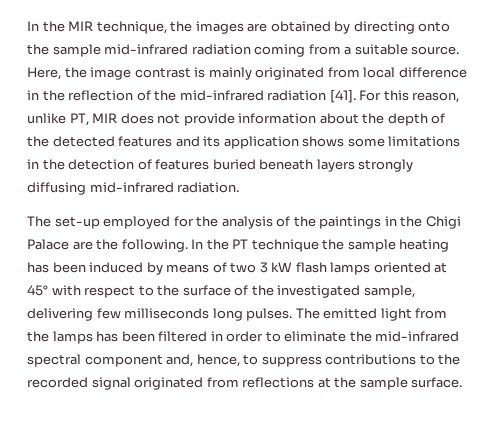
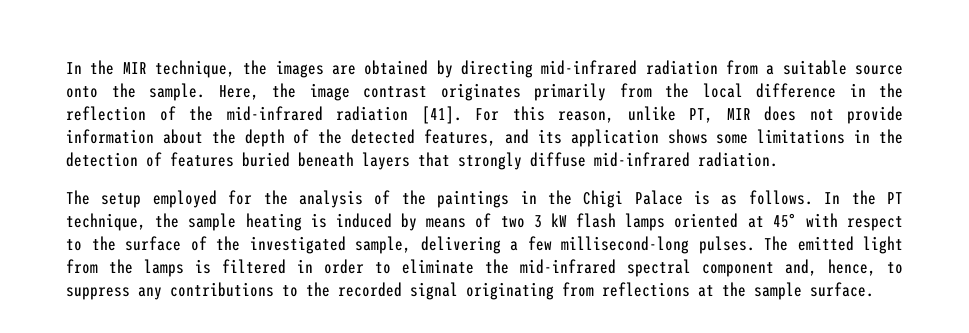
[418,21,451,32] [27,44,306,57] onto the sample mid-infrared radiation coming -> [541,60,718,75] mid-infrared radiation
[411,46,460,55] [27,67,360,80] source. Here, the image contrast is mainly originated from -> [855,65,904,75] [66,83,689,101] source onto the sample. Here, the image contrast originates primarily from the
[118,136,173,147] features -> [424,129,497,146] features,
[358,159,414,172] [27,182,86,195] strongly diffusing -> [418,152,586,170] that strongly diffuse
[54,216,100,229] set-up -> [101,193,142,208] setup
[72,239,188,252] are the following. -> [694,190,813,205] is as follows.
[251,239,319,252] technique -> [66,213,146,231] technique,
[27,262,86,273] has been -> [310,213,327,228] is
[96,308,243,321] few milliseconds long -> [510,236,689,254] a few millisecond-long
[96,331,155,342] has been -> [195,259,211,274] is
(322, 361) none -> [138,287,162,300] any
[134,377,204,390] originated -> [466,282,554,300] originating

